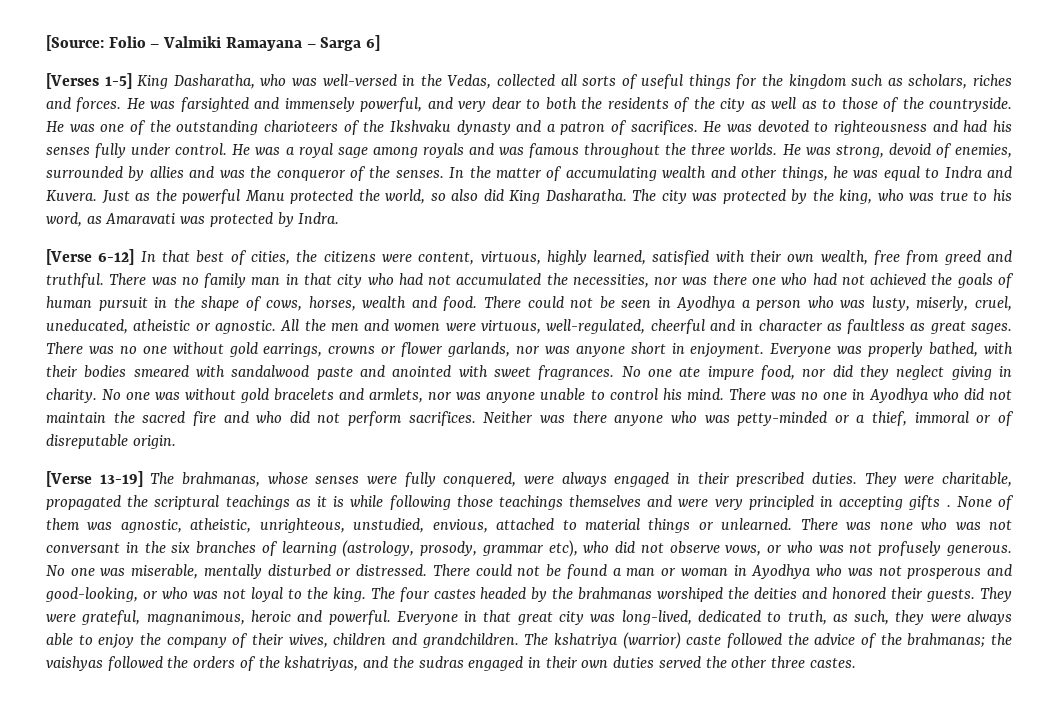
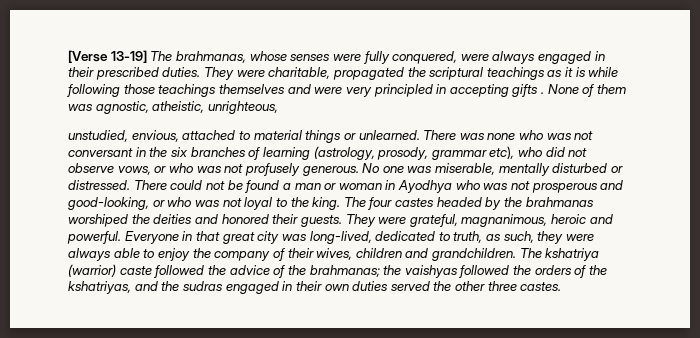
[46,35,381,51] [46,73,1013,89] [46,97,1013,112] [46,120,1013,135] [46,143,1012,158] [46,166,1013,181] [46,189,1012,204] [46,212,340,227] [46,249,1014,265] [46,273,1013,288] [46,296,1012,311] [46,319,1012,334] [46,342,1014,357] [46,365,1013,380] [46,388,1012,403] [46,411,1013,426] [46,434,176,449] [Source: Folio – Valmiki Ramayana – Sarga 6] // [Verses 1-5] King Dasharatha, who was well-versed in the Vedas, collected all sorts of useful things for the kingdom such as scholars, riches and forces. He was farsighted and immensely powerful, and very dear to both the residents of the city as well as to those of the countryside. He was one of the outstanding charioteers of the Ikshvaku dynasty and a patron of sacrifices. He was devoted to righteousness and had his senses fully under control. He was a royal sage among royals and was famous throughout the three worlds. He was strong, devoid of enemies, surrounded by allies and was the conqueror of the senses. In the matter of accumulating wealth and other things, he was equal to Indra and Kuvera. Just as the powerful Manu protected the world, so also did King Dasharatha. The city was protected by the king, who was true to his word, as Amaravati was protected by Indra. // [Verse 6-12] In that best of cities, the citizens were content, virtuous, highly learned, satisfied with their own wealth, free from greed and truthful. There was no family man in that city who had not accumulated the necessities, nor was there one who had not achieved the goals of human pursuit in the shape of cows, horses, wealth and food. There could not be seen in Ayodhya a person who was lusty, miserly, cruel, uneducated, atheistic or agnostic. All the men and women were virtuous, well-regulated, cheerful and in character as faultless as great sages. There was no one without gold earrings, crowns or flower garlands, nor was anyone short in enjoyment. Everyone was properly bathed, with their bodies smeared with sandalwood paste and anointed with sweet fragrances. No one ate impure food, nor did they neglect giving in charity. No one was without gold bracelets and armlets, nor was anyone unable to control his mind. There was no one in Ayodhya who did not maintain the sacred fire and who did not perform sacrifices. Neither was there anyone who was petty-minded or a thief, immoral or of disreputable origin. // -> (68, 56) none
(345, 525) none -> (278, 107) //

